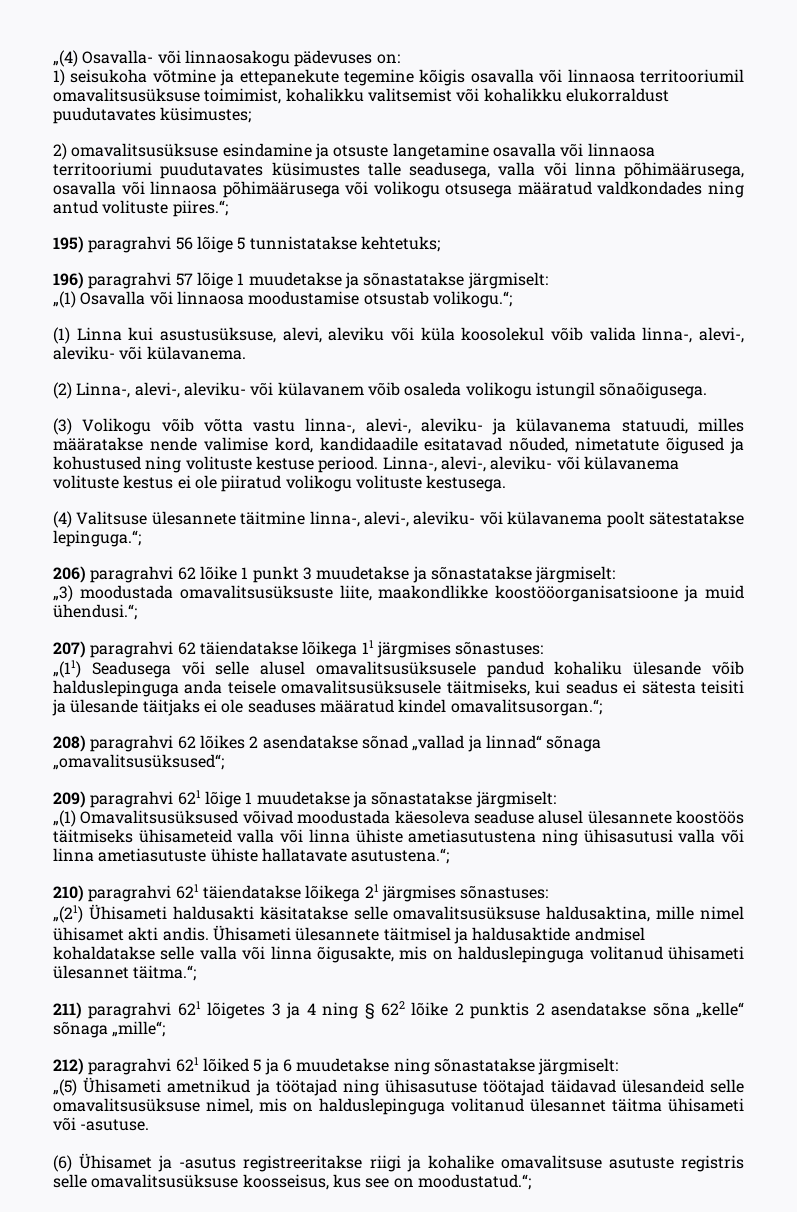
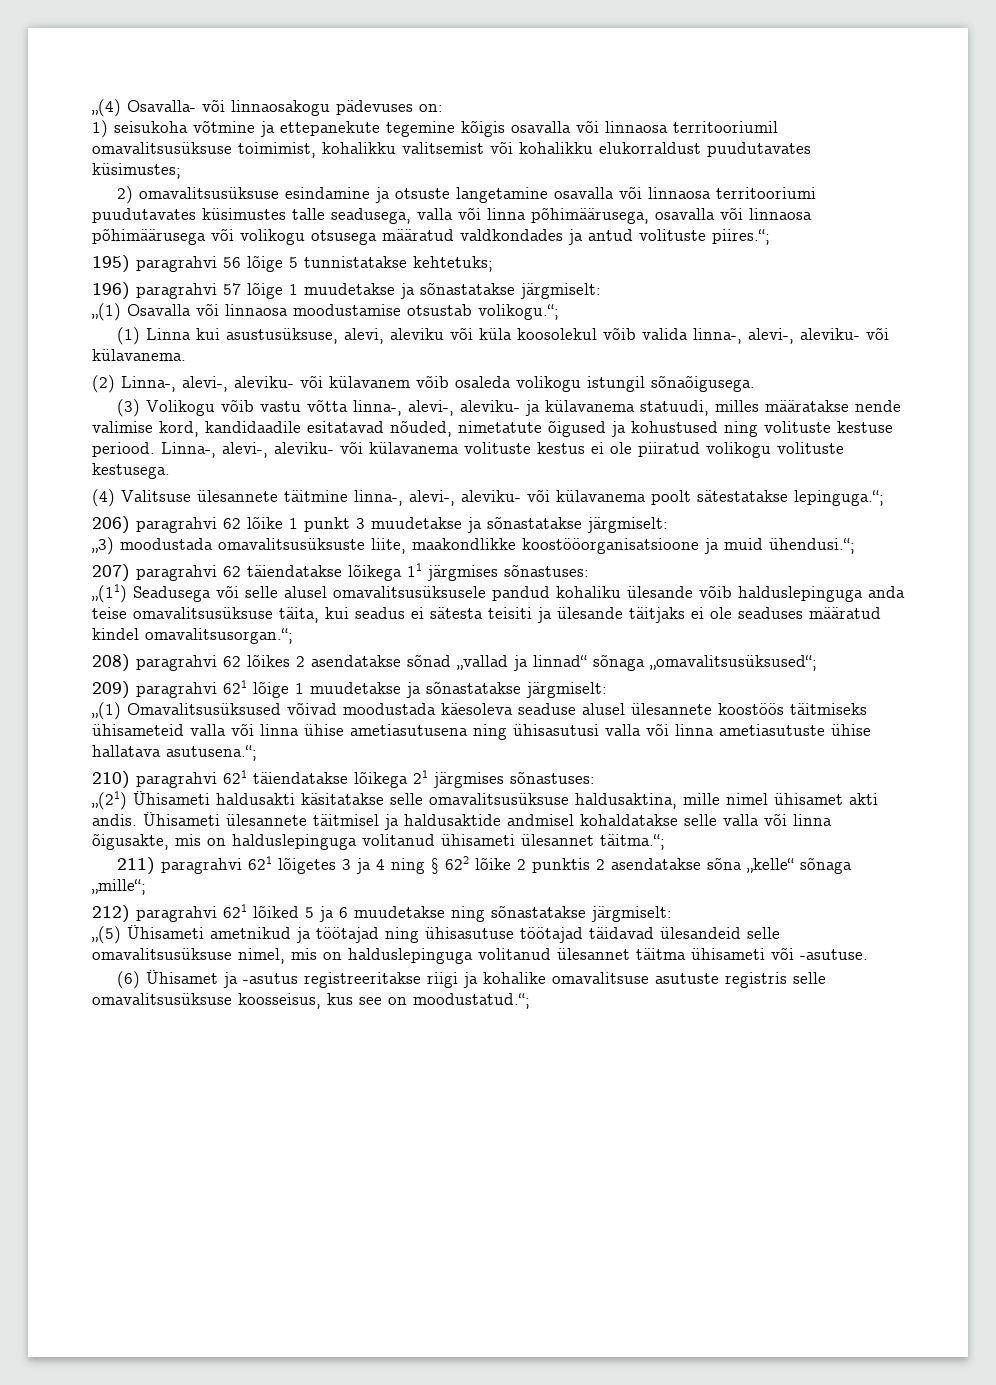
[707,181,744,198] ning -> [568,229,583,245] ja
[203,418,296,432] võtta vastu -> [260,399,349,412] vastu võtta
[227,680,530,696] teisele omavalitsusüksusele täitmiseks, -> [92,607,319,623] teise omavalitsusüksuse täita,
[355,829,537,843] ühiste ametiasutustena -> [304,724,468,736] ühise ametiasutusena
[210,848,450,864] ühiste hallatavate asutustena.“; -> [831,724,871,736] [92,745,257,761] ühise hallatava asutusena.“;

